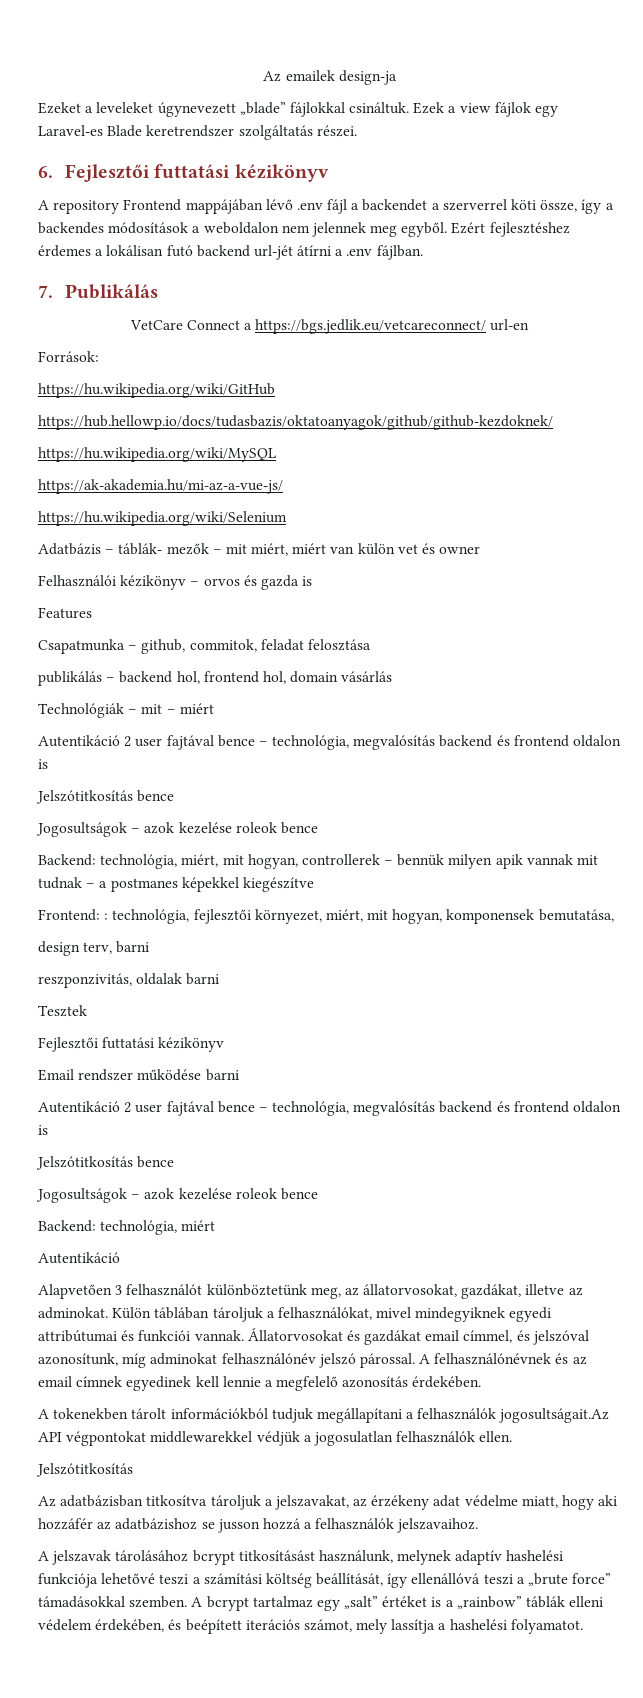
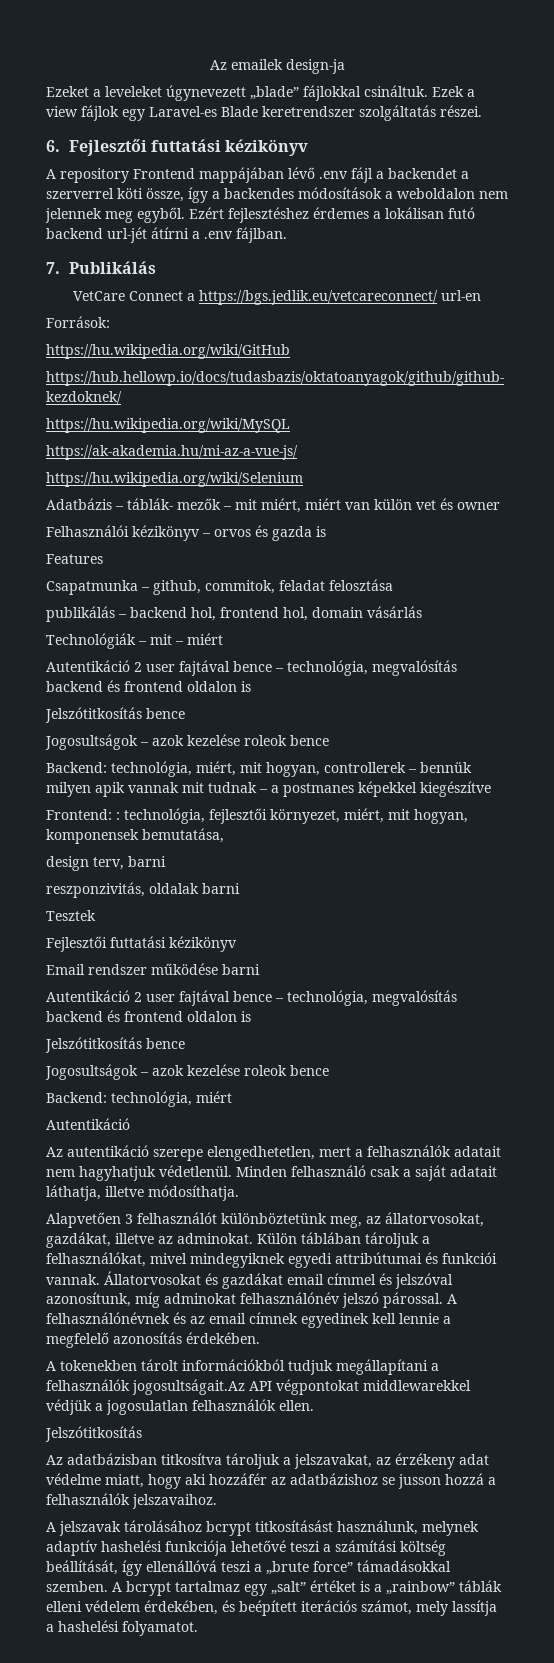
(120, 1258) none -> [46,1145,501,1161] [46,1165,497,1181] [46,1185,239,1201] // Az autentikáció szerepe elengedhetetlen, mert a felhasználók adatait nem hagyhatjuk védetlenül. Minden felhasználó csak a saját adatait láthatja, illetve módosíthatja.
[463,1330,513,1343] címmel, -> [327,1273,376,1285] címmel

